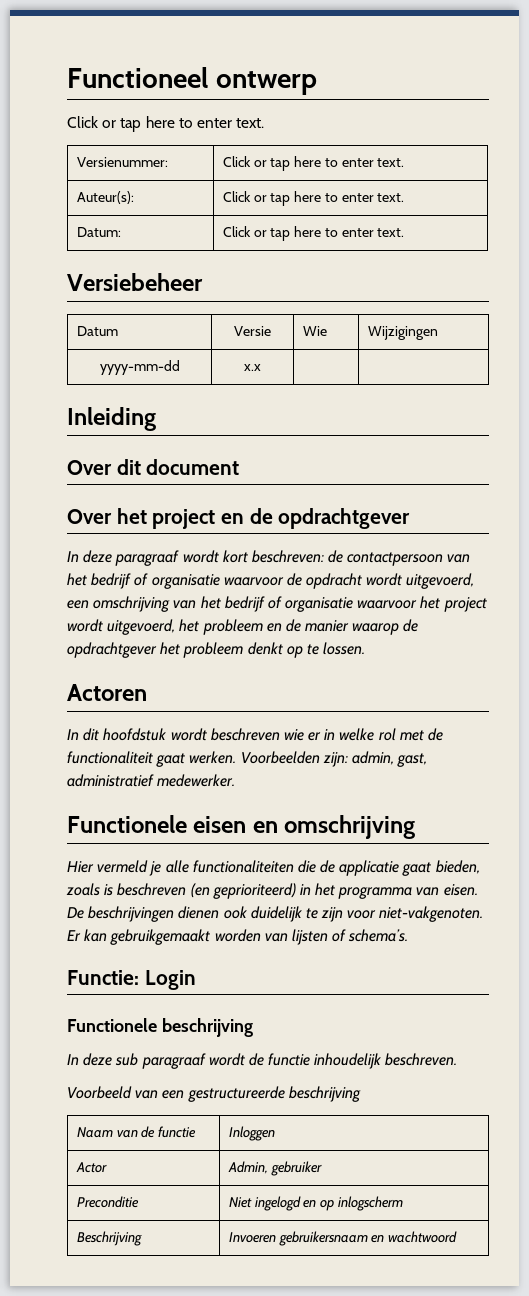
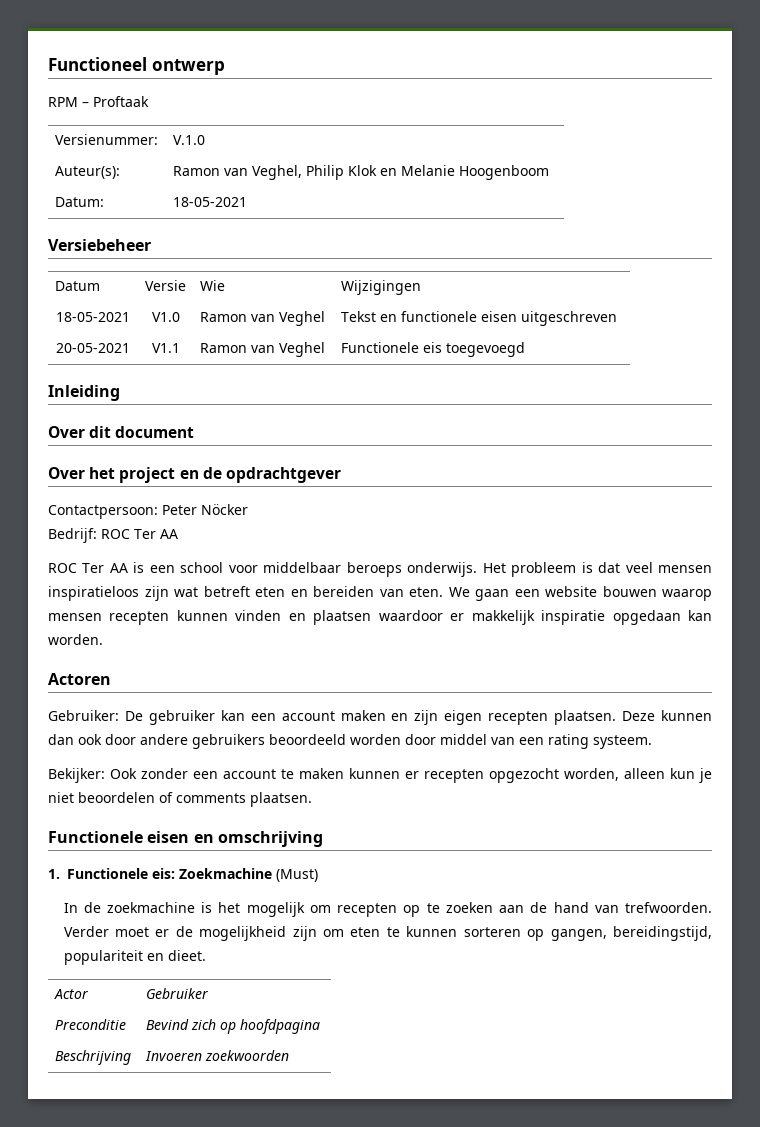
[67,116,265,132] [76,157,168,167] [222,156,405,171] [76,191,134,204] [222,191,405,206] [76,227,121,237] [222,226,405,241] Click or tap here to enter text. // Versienummer: | Click or tap here to enter text. // Auteur(s): | Click or tap here to enter text. // Datum: | Click or tap here to enter text. -> [48,96,149,107] [55,134,159,145] [173,135,206,145] [55,166,121,179] [173,165,550,180] [55,197,105,207] [173,197,248,207] RPM – Proftaak // Versienummer: | V.1.0 // Auteur(s): | Ramon van Veghel, Philip Klok en Melanie Hoogenboom // Datum: | 18-05-2021
[99,360,180,375] [244,364,261,371] yyyy-mm-dd | x.x | | -> [56,312,130,322] [151,312,180,322] [200,311,326,326] [341,311,618,326] [56,343,130,353] [151,343,180,353] [200,342,326,357] [341,342,526,357] 18-05-2021 | V1.0 | Ramon van Veghel | Tekst en functionele eisen uitgeschreven // 20-05-2021 | V1.1 | Ramon van Veghel | Functionele eis toegevoegd
[67,550,471,566] [67,573,475,589] [67,596,487,612] [67,619,419,635] [67,642,366,658] [67,684,147,701] [67,728,444,741] [67,751,428,767] [67,774,236,787] [67,815,416,839] [67,860,480,876] [66,883,478,899] [67,906,484,922] [67,929,409,945] [67,970,196,990] [67,1018,253,1037] [67,1053,458,1069] [67,1086,361,1102] [76,1126,197,1138] [228,1126,275,1141] In deze paragraaf wordt kort beschreven: de contactpersoon van het bedrijf of organisatie waarvoor de opdracht wordt uitgevoerd, een omschrijving van het bedrijf of organisatie waarvoor het project wordt uitgevoerd, het probleem en de manier waarop de opdrachtgever het probleem denkt op te lossen. // Actoren // In dit hoofdstuk wordt beschreven wie er in welke rol met de functionaliteit gaat werken. Voorbeelden zijn: admin, gast, administratief medewerker. // Functionele eisen en omschrijving // Hier vermeld je alle functionaliteiten die de applicatie gaat bieden, zoals is beschreven (en geprioriteerd) in het programma van eisen. De beschrijvingen dienen ook duidelijk te zijn voor niet-vakgenoten. Er kan gebruikgemaakt worden van lijsten of schema’s. // Functie: Login // Functionele beschrijving // In deze sub paragraaf wordt de functie inhoudelijk beschreven. // Voorbeeld van een gestructureerde beschrijving // Naam van de functie | Inloggen -> [48,504,248,519] [48,528,178,543] [48,562,712,577] [48,586,712,601] [48,610,712,625] [48,634,103,645] [48,673,111,685] [48,710,712,725] [48,734,652,749] [48,768,712,783] [48,792,312,807] [48,831,323,847] [48,868,318,882] [63,902,712,917] [63,926,712,941] [63,950,206,965] Contactpersoon: Peter Nöcker // Bedrijf: ROC Ter AA // ROC Ter AA is een school voor middelbaar beroeps onderwijs. Het probleem is dat veel mensen inspiratieloos zijn wat betreft eten en bereiden van eten. We gaan een website bouwen waarop mensen recepten kunnen vinden en plaatsen waardoor er makkelijk inspiratie opgedaan kan worden. // Actoren // Gebruiker: De gebruiker kan een account maken en zijn eigen recepten plaatsen. Deze kunnen dan ook door andere gebruikers beoordeeld worden door middel van een rating systeem. // Bekijker: Ook zonder een account te maken kunnen er recepten opgezocht worden, alleen kun je niet beoordelen of comments plaatsen. // Functionele eisen en omschrijving // 1. Functionele eis: Zoekmachine (Must) // In de zoekmachine is het mogelijk om recepten op te zoeken aan de hand van trefwoorden. Verder moet er de mogelijkheid zijn om eten te kunnen sorteren op gangen, bereidingstijd, populariteit en dieet.
[227,1161,322,1176] Admin, gebruiker -> [146,988,209,999] Gebruiker
[228,1196,403,1211] Niet ingelogd en op inlogscherm -> [146,1019,321,1034] Bevind zich op hoofdpagina
[278,1231,458,1246] gebruikersnaam en wachtwoord -> [205,1050,290,1061] zoekwoorden

